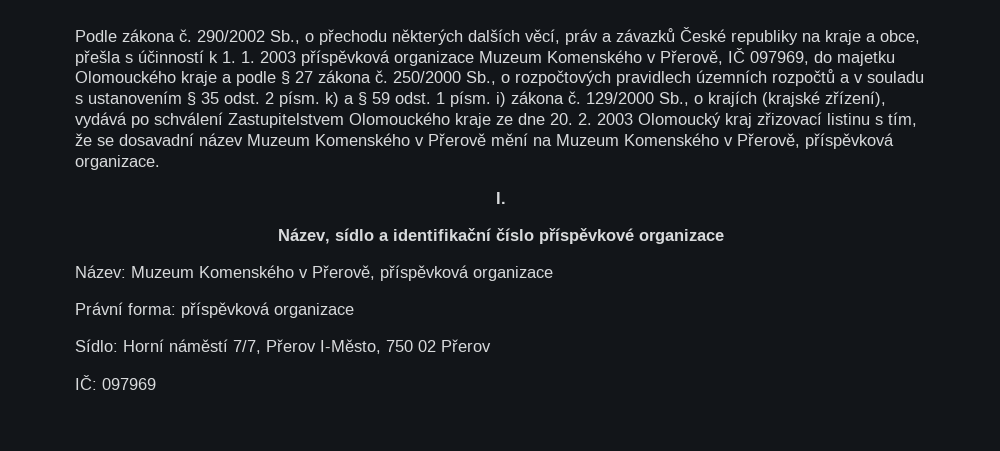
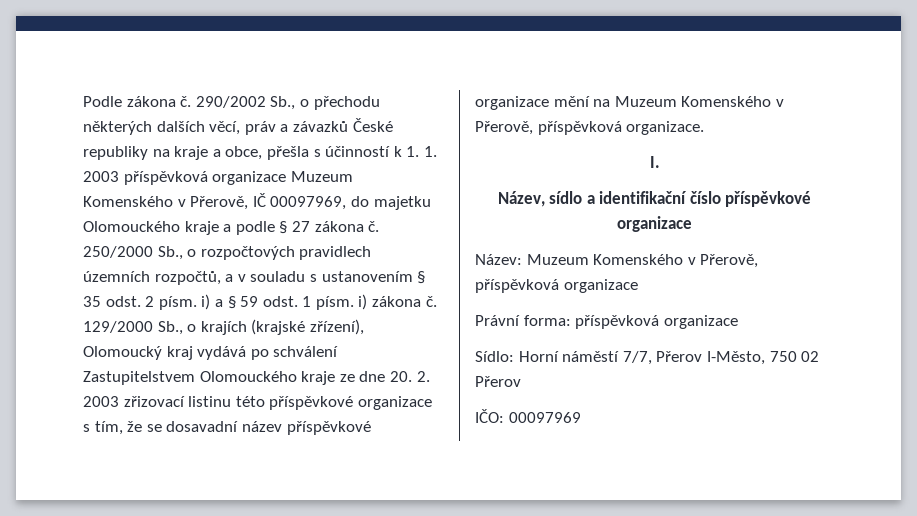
[750,51,809,65] 097969, -> [270,196,347,210] 00097969,
[772,69,835,86] rozpočtů -> [154,271,221,285] rozpočtů,
[325,92,339,107] k) -> [201,294,211,310] i)
(886, 99) none -> [83,346,193,360] Olomoucký kraj
[638,112,870,128] Olomoucký kraj zřizovací listinu -> [123,396,432,410] zřizovací listinu této příspěvkové organizace
[247,133,486,146] Muzeum Komenského v Přerově -> [286,421,371,435] [475,96,549,110] příspěvkové organizace
[75,375,156,390] IČ: 097969 -> [475,409,581,423] IČO: 00097969

